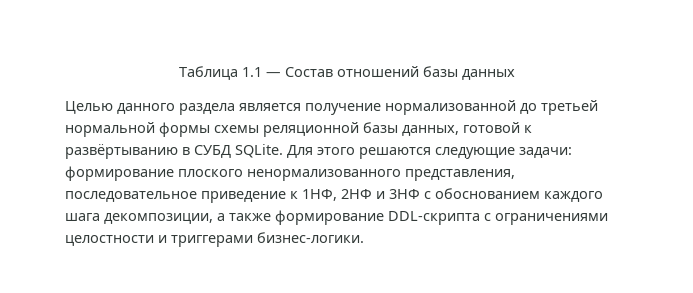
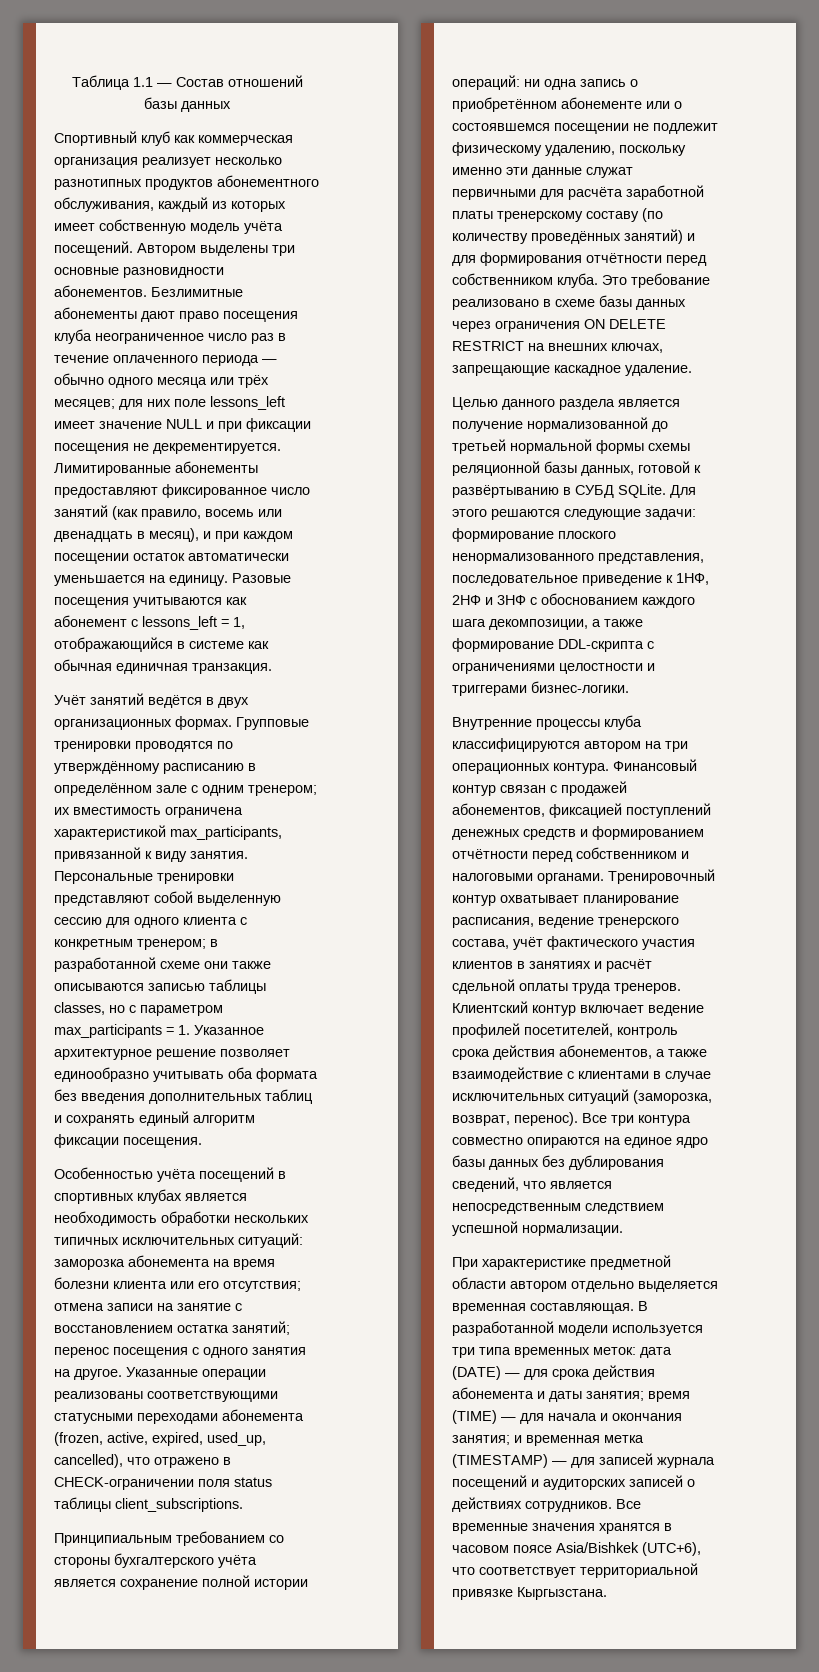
(515, 74) none -> [54,131,293,146] [54,157,282,168] [54,175,319,190] [54,197,286,212] [54,219,283,234] [54,241,295,256] [54,267,224,278] [54,285,243,297] [54,307,298,322] [54,329,286,344] [54,355,277,366] [54,373,269,388] [54,396,285,410] [54,418,311,432] [54,443,281,454] [54,461,258,476] [54,484,310,498] [54,505,282,520] [54,528,293,542] [54,553,289,564] [54,573,291,586] [54,597,247,608] [54,615,245,630] [54,637,269,652] [54,659,272,674] [54,693,249,708] [54,716,309,730] [54,741,233,752] [54,761,256,774] [54,783,317,796] [54,807,243,818] [54,825,282,840] [54,847,248,862] [54,871,234,884] [54,891,281,906] [54,917,247,928] [54,939,218,950] [54,957,271,972] [54,979,266,994] [54,1002,223,1016] [54,1024,264,1038] [54,1049,290,1060] [54,1067,318,1082] [54,1089,312,1104] [54,1111,255,1126] [54,1134,202,1148] [54,1167,286,1182] [54,1189,247,1204] [54,1211,309,1226] [54,1233,303,1248] [54,1255,275,1270] [54,1277,301,1292] [54,1303,242,1311] [54,1321,290,1335] [54,1347,306,1358] [54,1367,266,1380] [54,1391,278,1402] [54,1409,304,1424] [54,1432,266,1446] [54,1454,231,1468] [54,1477,272,1490] [54,1497,243,1512] [54,1531,284,1546] [54,1553,257,1568] [54,1575,308,1590] [452,75,638,90] [452,97,682,112] [452,123,718,134] [452,142,686,156] [452,167,633,178] [452,185,704,200] [452,208,663,222] [452,229,695,244] [452,252,707,266] [452,273,710,288] [452,295,686,310] [452,319,666,332] [452,341,663,353] [452,365,692,376] // Спортивный клуб как коммерческая организация реализует несколько разнотипных продуктов абонементного обслуживания, каждый из которых имеет собственную модель учёта посещений. Автором выделены три основные разновидности абонементов. Безлимитные абонементы дают право посещения клуба неограниченное число раз в течение оплаченного периода — обычно одного месяца или трёх месяцев; для них поле lessons_left имеет значение NULL и при фиксации посещения не декрементируется. Лимитированные абонементы предоставляют фиксированное число занятий (как правило, восемь или двенадцать в месяц), и при каждом посещении остаток автоматически уменьшается на единицу. Разовые посещения учитываются как абонемент с lessons_left = 1, отображающийся в системе как обычная единичная транзакция. // Учёт занятий ведётся в двух организационных формах. Групповые тренировки проводятся по утверждённому расписанию в определённом зале с одним тренером; их вместимость ограничена характеристикой max_participants, привязанной к виду занятия. Персональные тренировки представляют собой выделенную сессию для одного клиента с конкретным тренером; в разработанной схеме они также описываются записью таблицы classes, но с параметром max_participants = 1. Указанное архитектурное решение позволяет единообразно учитывать оба формата без введения дополнительных таблиц и сохранять единый алгоритм фиксации посещения. // Особенностью учёта посещений в спортивных клубах является необходимость обработки нескольких типичных исключительных ситуаций: заморозка абонемента на время болезни клиента или его отсутствия; отмена записи на занятие с восстановлением остатка занятий; перенос посещения с одного занятия на другое. Указанные операции реализованы соответствующими статусными переходами абонемента (frozen, active, expired, used_up, cancelled), что отражено в CHECK-ограничении поля status таблицы client_subscriptions. // Принципиальным требованием со стороны бухгалтерского учёта является сохранение полной истории операций: ни одна запись о приобретённом абонементе или о состоявшемся посещении не подлежит физическому удалению, поскольку именно эти данные служат первичными для расчёта заработной платы тренерскому составу (по количеству проведённых занятий) и для формирования отчётности перед собственником клуба. Это требование реализовано в схеме базы данных через ограничения ON DELETE RESTRICT на внешних ключах, запрещающие каскадное удаление.
(364, 237) none -> [452,715,642,730] [452,738,688,752] [452,759,697,774] [452,781,627,796] [452,803,711,818] [452,826,704,840] [452,847,689,862] [452,869,715,884] [452,895,679,906] [452,917,679,928] [452,936,695,950] [452,959,652,972] [452,979,681,994] [452,1001,704,1016] [452,1023,678,1038] [452,1045,707,1060] [452,1067,711,1082] [452,1089,712,1104] [452,1112,691,1126] [452,1137,708,1148] [452,1155,664,1170] [452,1177,612,1192] [452,1203,664,1214] [452,1221,623,1236] [452,1255,671,1270] [452,1277,718,1292] [452,1301,648,1314] [452,1321,703,1336] [452,1347,672,1358] [452,1365,655,1380] [452,1387,690,1402] [452,1410,682,1424] [452,1435,644,1446] [452,1453,715,1468] [452,1475,695,1490] [452,1497,641,1512] [452,1523,672,1534] [452,1542,701,1556] [452,1563,698,1578] [452,1587,607,1600] // Внутренние процессы клуба классифицируются автором на три операционных контура. Финансовый контур связан с продажей абонементов, фиксацией поступлений денежных средств и формированием отчётности перед собственником и налоговыми органами. Тренировочный контур охватывает планирование расписания, ведение тренерского состава, учёт фактического участия клиентов в занятиях и расчёт сдельной оплаты труда тренеров. Клиентский контур включает ведение профилей посетителей, контроль срока действия абонементов, а также взаимодействие с клиентами в случае исключительных ситуаций (заморозка, возврат, перенос). Все три контура совместно опираются на единое ядро базы данных без дублирования сведений, что является непосредственным следствием успешной нормализации. // При характеристике предметной области автором отдельно выделяется временная составляющая. В разработанной модели используется три типа временных меток: дата (DATE) — для срока действия абонемента и даты занятия; время (TIME) — для начала и окончания занятия; и временная метка (TIMESTAMP) — для записей журнала посещений и аудиторских записей о действиях сотрудников. Все временные значения хранятся в часовом поясе Asia/Bishkek (UTC+6), что соответствует территориальной привязке Кыргызстана.

